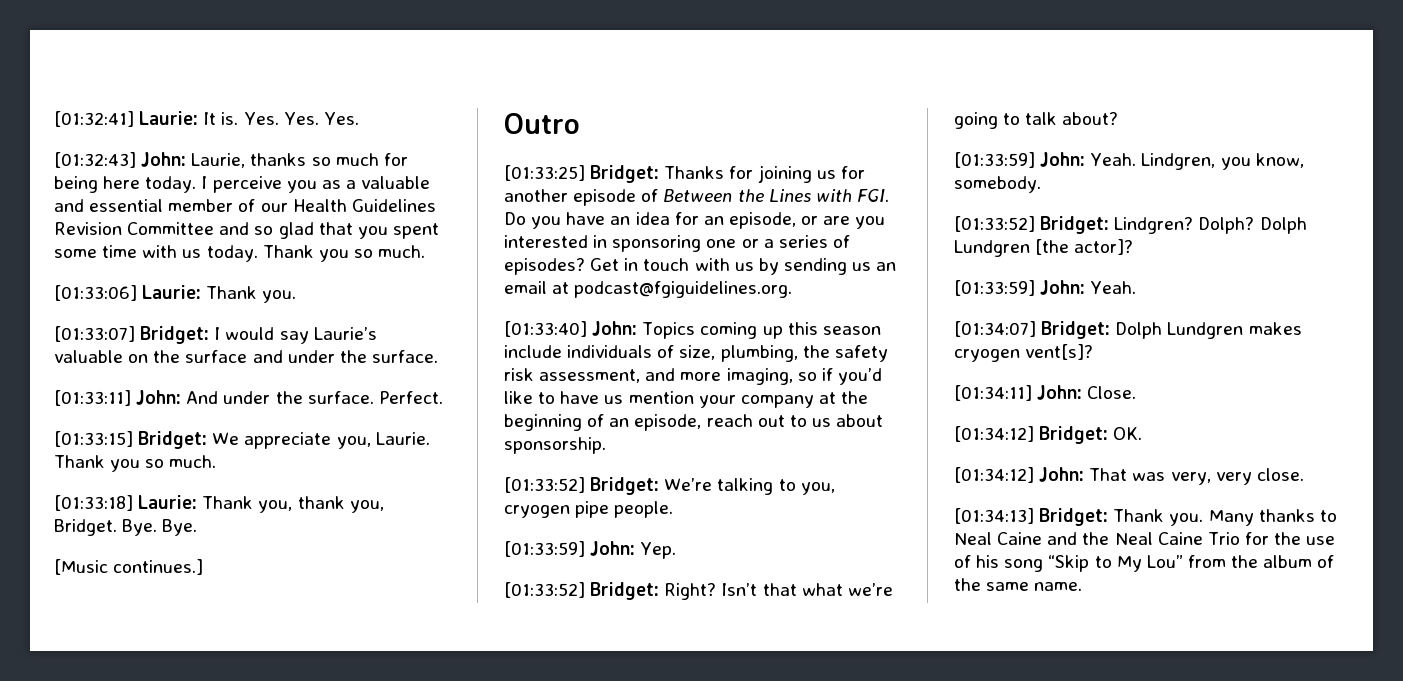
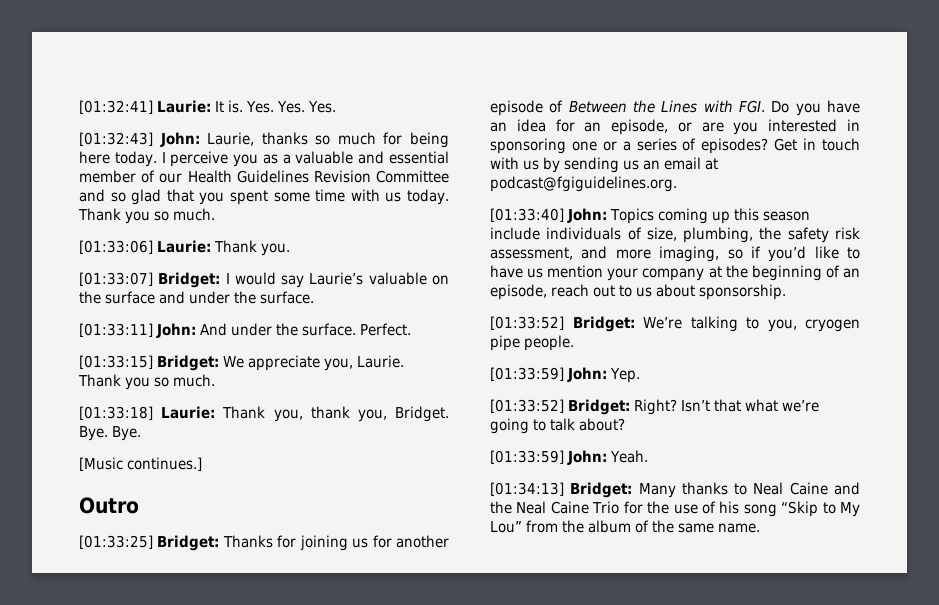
[1141,153,1304,170] [954,176,1041,193] [954,216,1307,234] [954,239,1134,257] [954,280,1137,296] [954,321,1302,339] [954,344,1094,362] [954,385,1137,401] [954,426,1143,444] [954,467,1304,485] Lindgren, you know, somebody. // [01:33:52] Bridget: Lindgren? Dolph? Dolph Lundgren [the actor]? // [01:33:59] John: Yeah. // [01:34:07] Bridget: Dolph Lundgren makes cryogen vent[s]? // [01:34:11] John: Close. // [01:34:12] Bridget: OK. // [01:34:12] John: That was very, very close. -> (649, 456) none
[1113,509,1204,526] Thank you. -> (633, 490) none

